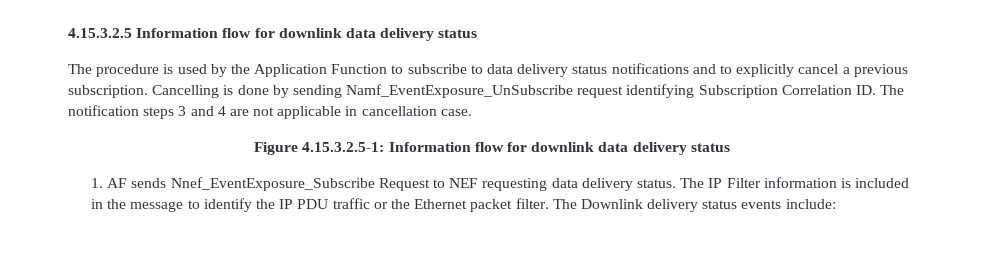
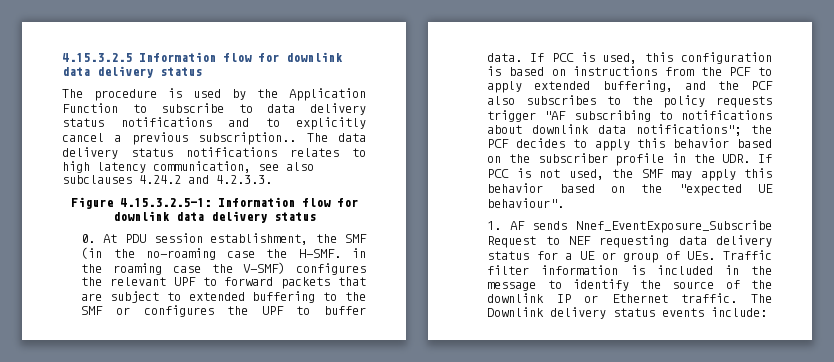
[68,84,905,98] [68,105,472,119] subscription. Cancelling is done by sending Namf_EventExposure_UnSubscribe request identifying Subscription Correlation ID. The notification steps 3 and 4 are not applicable in cancellation case. -> [198,132,366,145] [62,147,366,159] [62,161,314,173] [62,175,272,184] subscription.. The data delivery status notifications relates to high latency communication, see also subclauses 4.24.2 and 4.2.3.3.
(730, 147) none -> [81,233,368,245] [81,247,367,260] [81,262,366,275] [81,277,367,289] [81,291,367,303] [81,305,366,317] [487,52,772,64] [487,66,772,76] [487,80,773,93] [487,95,772,108] [487,110,772,122] [487,124,772,136] [487,138,772,151] [487,153,772,166] [487,168,772,181] [487,183,773,196] [487,198,565,208] // 0. At PDU session establishment, the SMF (in the no-roaming case the H-SMF. in the roaming case the V-SMF) configures the relevant UPF to forward packets that are subject to extended buffering to the SMF or configures the UPF to buffer data. If PCC is used, this configuration is based on instructions from the PCF to apply extended buffering, and the PCF also subscribes to the policy requests trigger "AF subscribing to notifications about downlink data notifications"; the PCF decides to apply this behavior based on the subscriber profile in the UDR. If PCC is not used, the SMF may apply this behavior based on the "expected UE behaviour".
[636,178,761,188] status. The IP Filter -> [487,250,772,263] [487,265,530,275] status for a UE or group of UEs. Traffic filter
[279,198,549,212] IP PDU traffic or the Ethernet packet filter. -> [672,280,772,289] [487,293,738,303] source of the downlink IP or Ethernet traffic.

